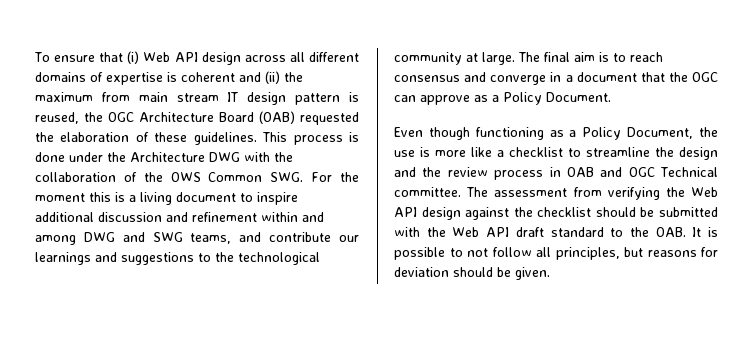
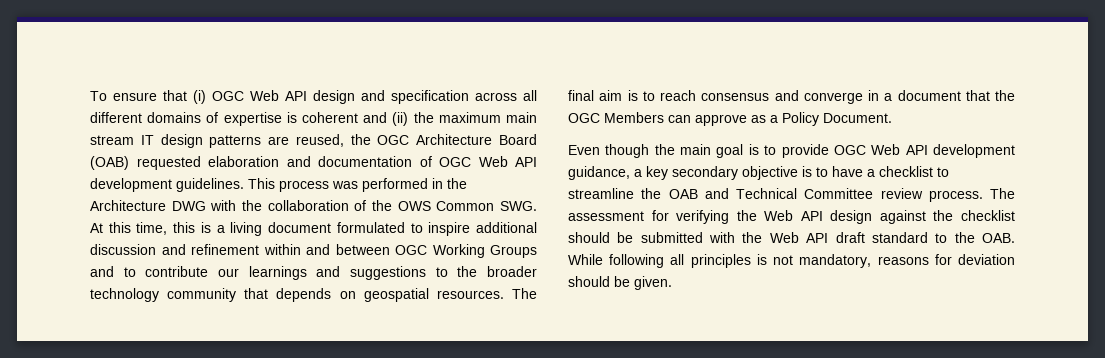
[143,52,241,65] Web API design -> [212,90,469,104] OGC Web API design and specification
[101,92,130,102] from -> (501, 117) none
[295,92,359,105] pattern is -> [209,135,290,148] patterns are
[35,132,359,145] [35,152,103,162] the elaboration of these guidelines. This process is done under -> [208,156,537,167] [90,178,443,192] elaboration and documentation of OGC Web API development guidelines. This process was performed in
[311,172,359,182] [35,193,85,202] For the moment -> [90,222,168,235] At this time,
(236, 197) none -> [336,222,405,233] formulated
[35,232,262,245] among DWG and SWG teams, and -> [335,244,537,258] [90,266,136,277] between OGC Working Groups and to
[238,252,320,265] [394,52,515,65] technological community at large. -> [487,266,537,277] [90,288,504,302] broader technology community that depends on geospatial resources.
(718, 77) none -> [604,112,664,123] Members
[475,127,718,140] [394,147,492,157] functioning as a Policy Document, the use is more like -> [654,144,1015,158] [568,166,863,180] the main goal is to provide OGC Web API development guidance, a key secondary objective is to have
[679,147,718,160] [394,167,719,180] [394,187,461,197] design and the review process in OAB and OGC Technical committee. -> [668,188,983,202] OAB and Technical Committee review process.
[573,187,602,197] from -> [651,210,669,221] for
[692,227,718,237] [394,247,643,260] It is possible to not follow all principles, but -> [568,254,872,268] While following all principles is not mandatory,

